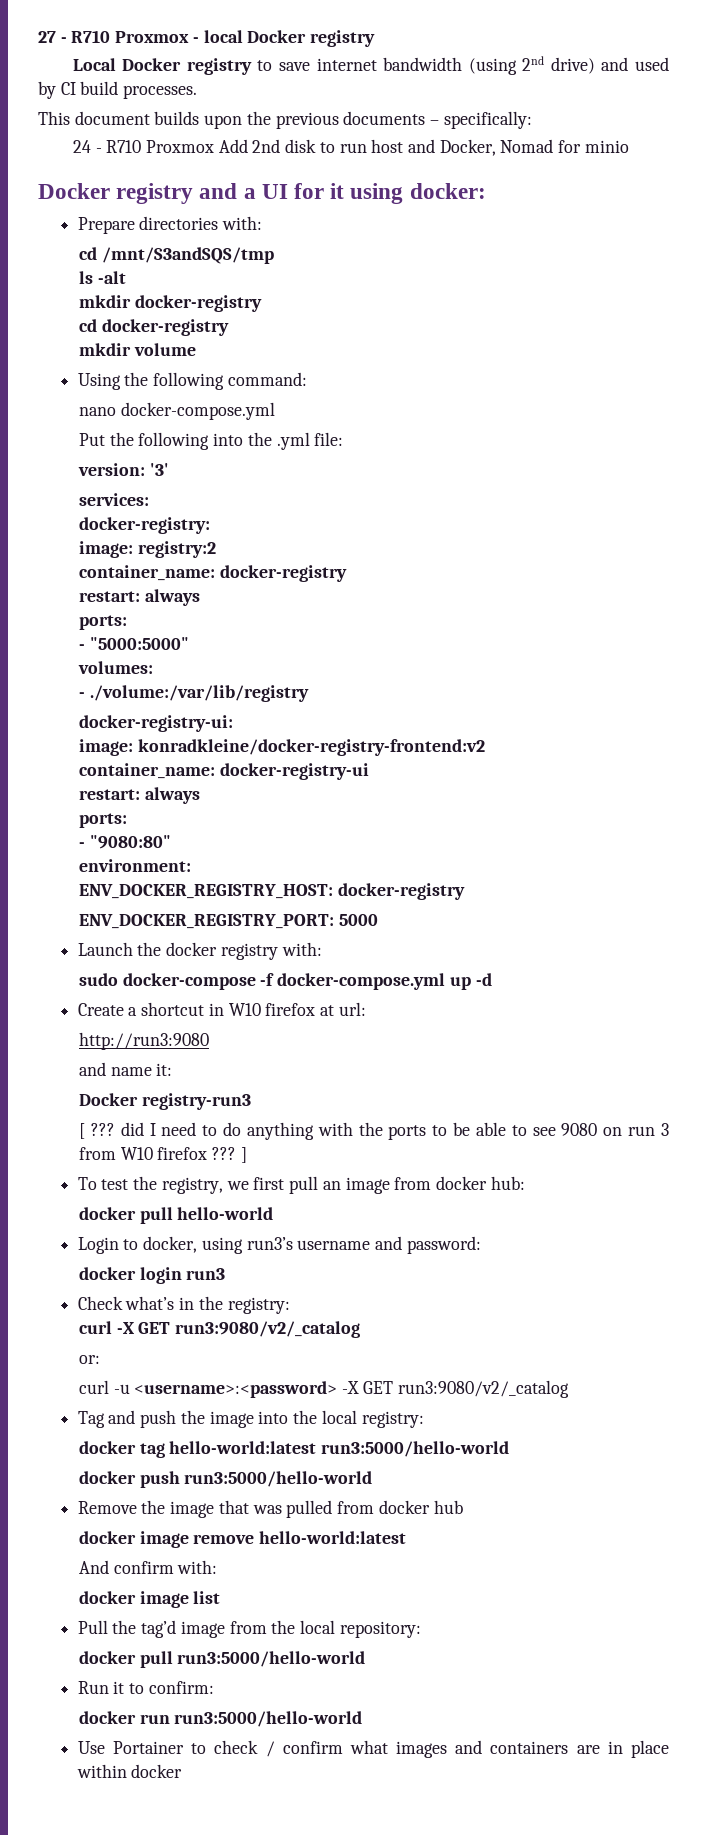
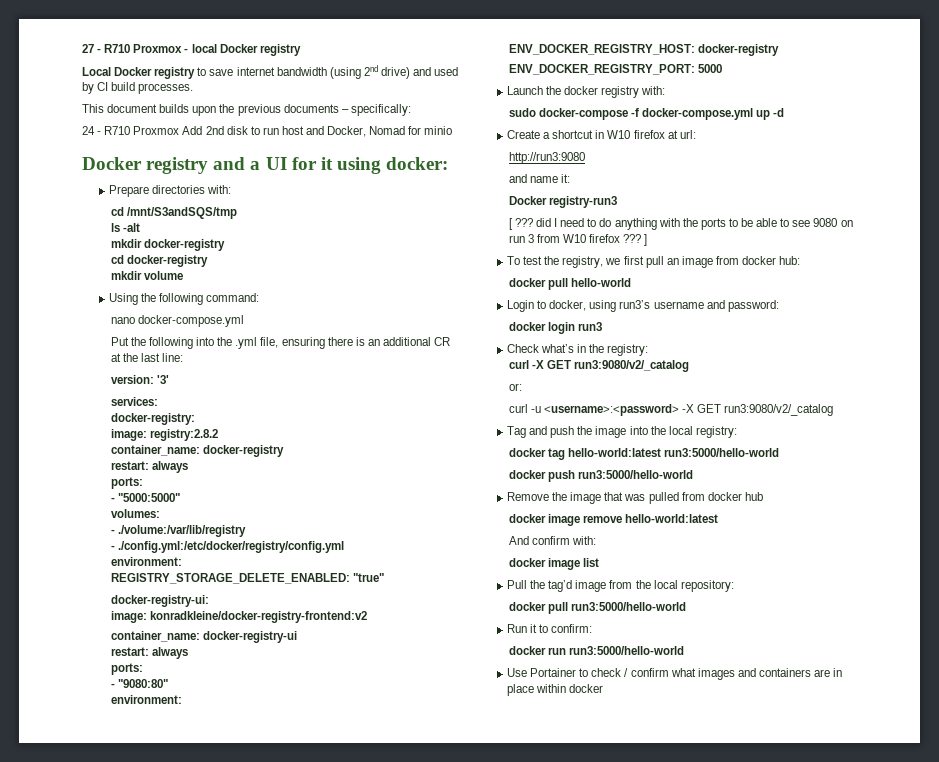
[314,432,344,446] file: -> [260,337,451,349] [110,353,184,362] file, ensuring there is an additional CR at the last line:
[137,541,216,558] registry:2 -> [149,429,218,441] registry:2.8.2
(309, 693) none -> [110,541,344,553] [110,557,182,566] [110,573,384,584] // - ./config.yml:/etc/docker/registry/config.yml // environment: // REGISTRY_STORAGE_DELETE_ENABLED: "true"

